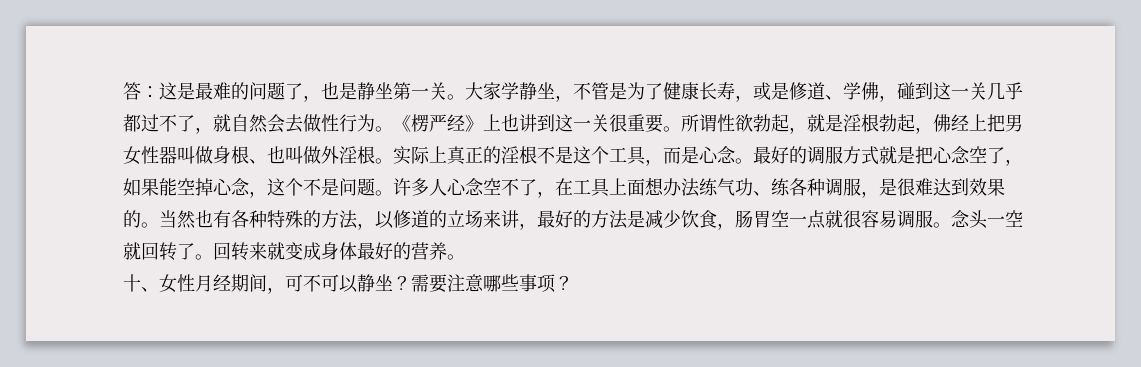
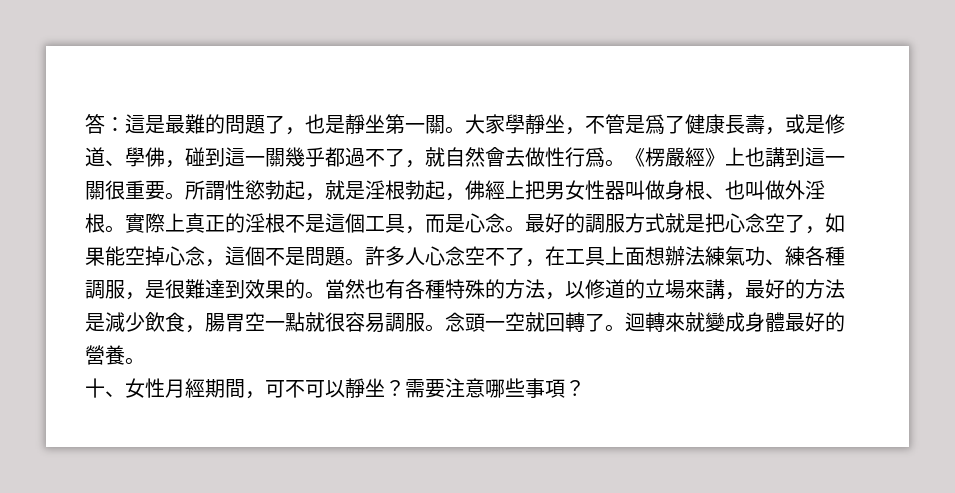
[159,82,735,102] 这是最难的问题了，也是静坐第一关。大家学静坐，不管是为了健康长寿 -> [125,114,765,135] 這是最難的問題了，也是靜坐第一關。大家學靜坐，不管是爲了健康長壽
[843,82,861,100] 学 -> [125,147,145,167] 學
[933,82,1023,100] [123,114,159,132] 这一关几乎都过 -> [225,147,365,167] 這一關幾乎都過
[267,114,285,133] 会 -> [485,147,505,167] 會
[357,114,609,132] 为。《楞严经》上也讲到这一关 -> [585,147,845,168] [85,181,105,200] 爲。《楞嚴經》上也講到這一關
[699,114,753,132] 谓性欲 -> [205,180,265,200] 謂性慾
[951,114,969,131] 经 -> [485,180,505,200] 經
[393,146,430,165] 实际 -> [125,213,165,233] 實際
[573,146,609,164] 这个 -> [325,213,365,233] 這個
[807,146,825,164] 调 -> [585,214,605,233] 調
[267,178,411,196] 这个不是问题。许 -> [225,246,385,266] 這個不是問題。許
[663,178,843,197] 办法练气功、练各种调 -> [665,246,845,266] [85,280,105,299] 辦法練氣功、練各種調
[915,178,951,196] 难达 -> [185,279,225,299] 難達
[159,210,177,228] 当 -> [325,279,345,299] 當
[249,210,267,228] 种 -> [425,279,445,299] 種
[465,210,519,228] 场来讲 -> [665,279,725,299] 場來講
[645,210,1023,230] [123,242,447,261] 减少饮食，肠胃空一点就很容易调服。念头一空就回转了。回转来就变成身体最好的营养 -> [105,312,845,333] [85,345,125,365] 減少飲食，腸胃空一點就很容易調服。念頭一空就回轉了。迴轉來就變成身體最好的營養
[213,274,267,292] 经期间 -> [185,378,245,398] 經期間
[357,274,375,292] 静 -> [345,378,365,399] 靜
[537,274,556,293] 项 -> [545,379,565,398] 項

